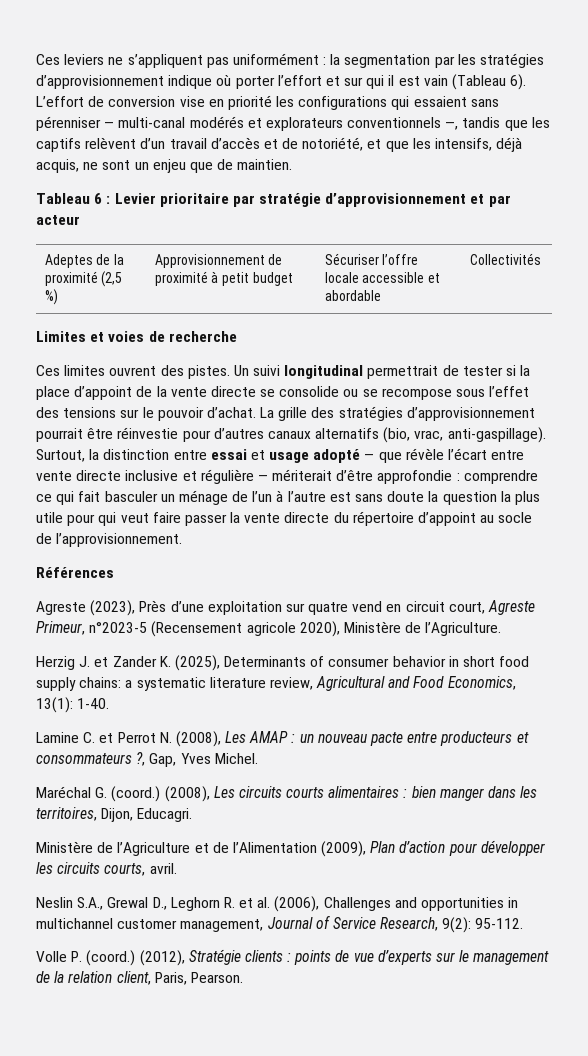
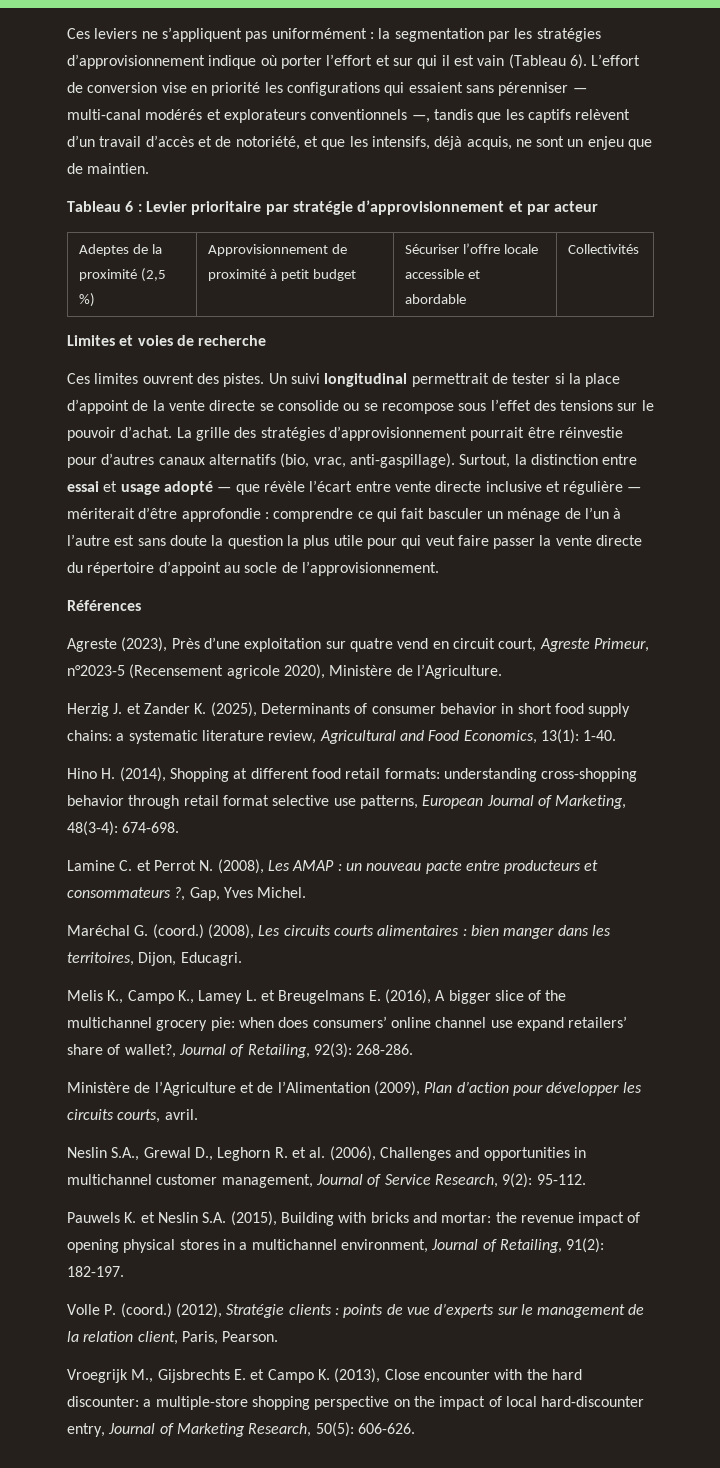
(110, 703) none -> [67,767,638,782] [67,795,627,809] [67,821,180,836] // Hino H. (2014), Shopping at different food retail formats: understanding cross-shopping behavior through retail format selective use patterns, European Journal of Marketing, 48(3-4): 674-698.
(193, 815) none -> [67,989,567,1004] [67,1016,628,1031] [67,1043,414,1058] // Melis K., Campo K., Lamey L. et Breugelmans E. (2016), A bigger slice of the multichannel grocery pie: when does consumers’ online channel use expand retailers’ share of wallet?, Journal of Retailing, 92(3): 268-286.
(524, 923) none -> [67,1211,641,1226] [67,1238,605,1253] [67,1266,124,1277] // Pauwels K. et Neslin S.A. (2015), Building with bricks and mortar: the revenue impact of opening physical stores in a multichannel environment, Journal of Retailing, 91(2): 182-197.
(243, 977) none -> [67,1368,582,1383] [67,1396,645,1410] [67,1422,415,1437] // Vroegrijk M., Gijsbrechts E. et Campo K. (2013), Close encounter with the hard discounter: a multiple-store shopping perspective on the impact of local hard-discounter entry, Journal of Marketing Research, 50(5): 606-626.

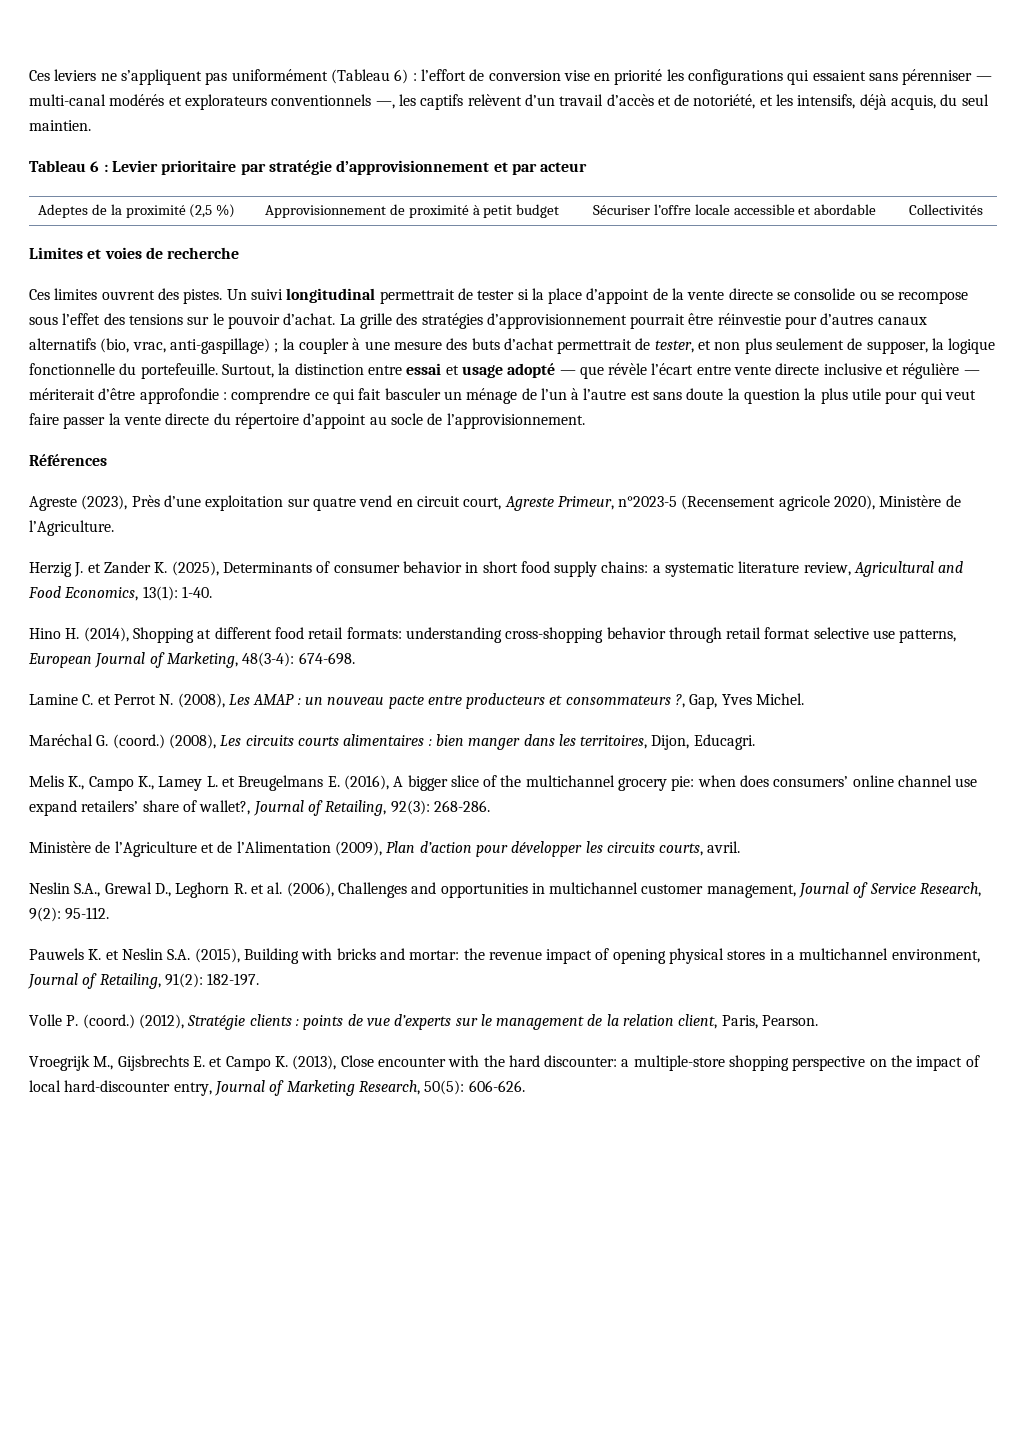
[369,28,601,42] [67,54,641,69] : la segmentation par les stratégies d’approvisionnement indique où porter l’effort et sur qui il est vain (Tableau 6). L’effort -> [330,69,466,84] (Tableau 6) : l’effort
[433,109,502,123] tandis que -> (395, 105) none
[321,139,346,150] que -> (773, 101) none
[515,136,653,150] [67,163,83,174] ne sont un enjeu que de -> [940,94,989,106] du seul
[349,453,455,468] anti-gaspillage). -> [169,338,996,354] [29,363,218,379] anti-gaspillage) ; la coupler à une mesure des buts d’achat permettrait de tester, et non plus seulement de supposer, la logique fonctionnelle du portefeuille.

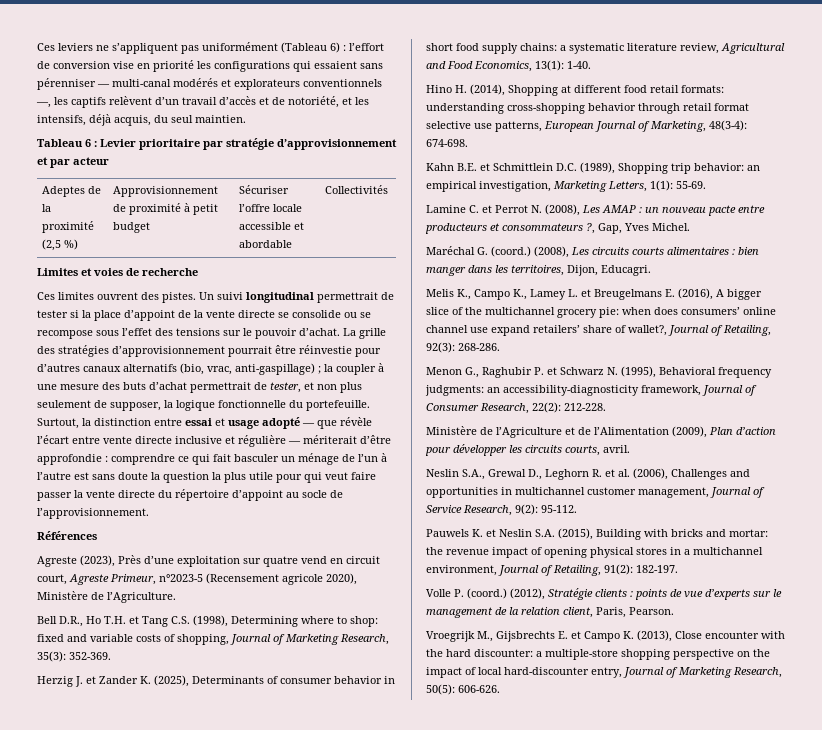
(114, 528) none -> [37,615,378,627] [37,634,389,645] [37,651,111,662] // Bell D.R., Ho T.H. et Tang C.S. (1998), Determining where to shop: fixed and variable costs of shopping, Journal of Marketing Research, 35(3): 352-369.
(355, 658) none -> [426,162,760,174] [426,180,706,192] // Kahn B.E. et Schmittlein D.C. (1989), Shopping trip behavior: an empirical investigation, Marketing Letters, 1(1): 55-69.
(490, 806) none -> [426,366,772,378] [425,385,757,396] [426,402,606,414] // Menon G., Raghubir P. et Schwarz N. (1995), Behavioral frequency judgments: an accessibility-diagnosticity framework, Journal of Consumer Research, 22(2): 212-228.

